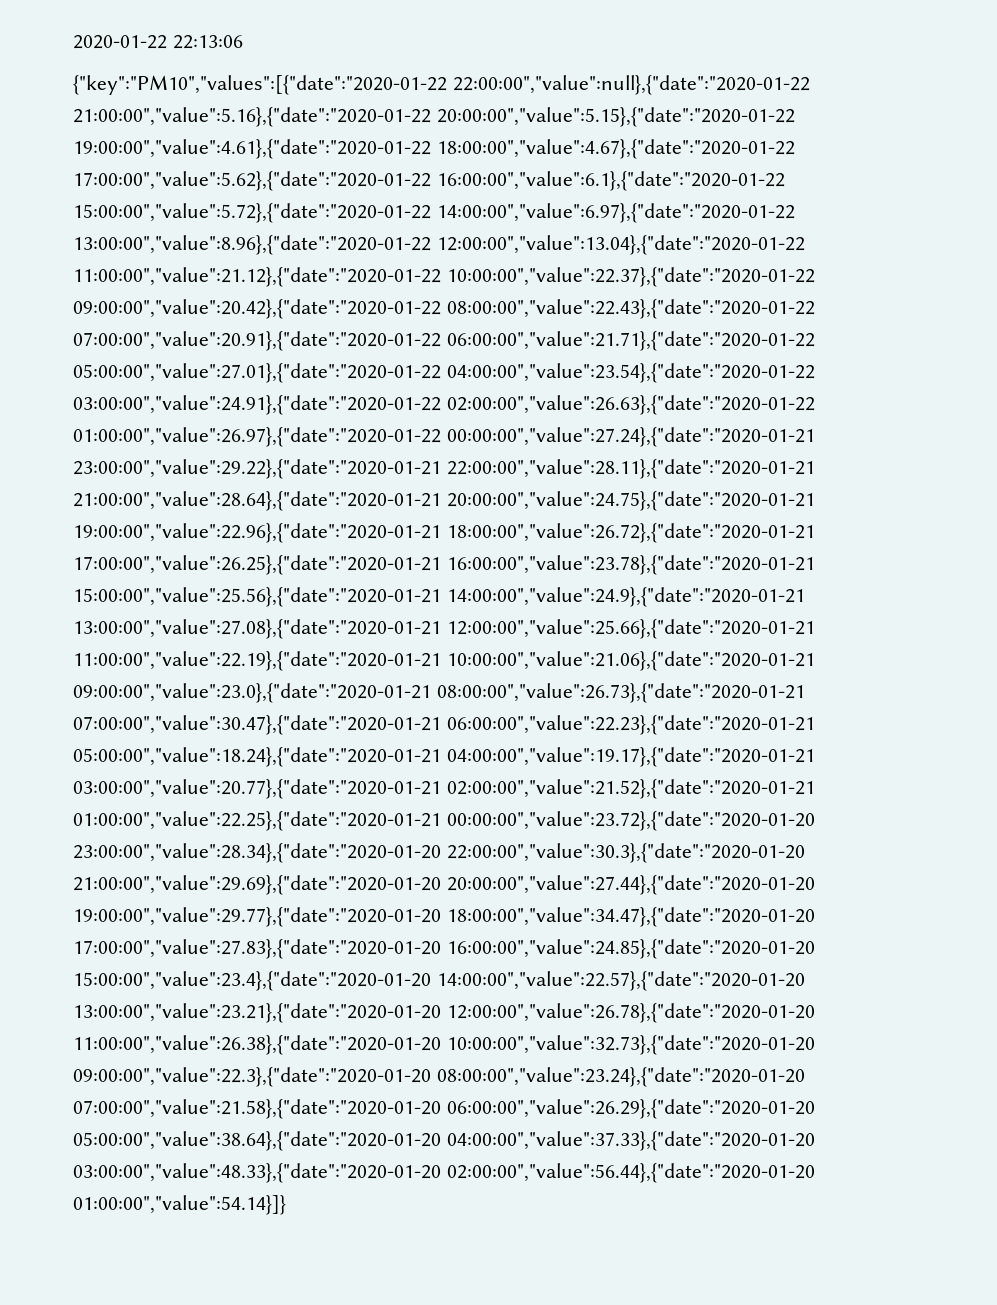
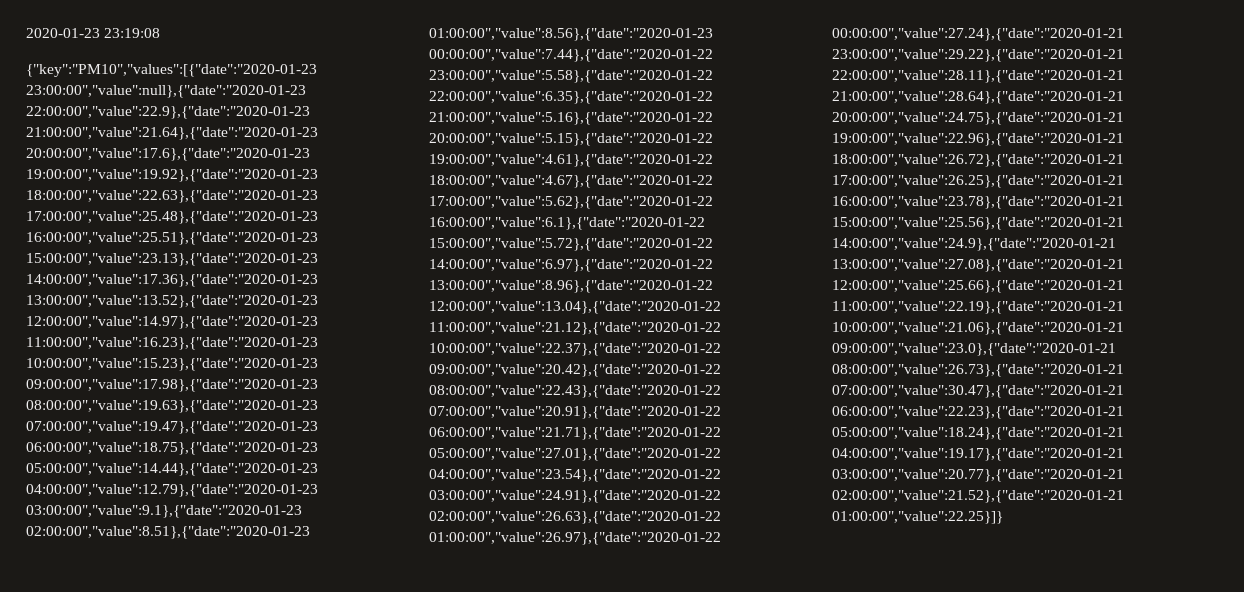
[73,35,243,49] [73,75,810,95] 2020-01-22 22:13:06 // {"key":"PM10","values":[{"date":"2020-01-22 22:00:00","value":null},{"date":"2020-01-22 -> [26,28,161,38] [26,64,317,77] [26,85,306,98] [26,106,310,119] [26,127,318,140] [26,148,310,161] [26,169,318,182] [26,190,318,203] [26,211,318,224] [26,232,318,245] [26,253,318,266] [26,274,318,287] [26,295,318,308] [26,316,318,329] [26,337,318,350] [26,358,318,371] [26,379,318,392] [26,400,318,413] [26,421,318,434] [26,442,318,455] [26,463,318,476] [26,484,318,497] [26,505,302,518] [26,526,310,539] [429,28,713,41] [429,49,713,62] [429,70,713,83] [429,91,713,104] 2020-01-23 23:19:08 // {"key":"PM10","values":[{"date":"2020-01-23 23:00:00","value":null},{"date":"2020-01-23 22:00:00","value":22.9},{"date":"2020-01-23 21:00:00","value":21.64},{"date":"2020-01-23 20:00:00","value":17.6},{"date":"2020-01-23 19:00:00","value":19.92},{"date":"2020-01-23 18:00:00","value":22.63},{"date":"2020-01-23 17:00:00","value":25.48},{"date":"2020-01-23 16:00:00","value":25.51},{"date":"2020-01-23 15:00:00","value":23.13},{"date":"2020-01-23 14:00:00","value":17.36},{"date":"2020-01-23 13:00:00","value":13.52},{"date":"2020-01-23 12:00:00","value":14.97},{"date":"2020-01-23 11:00:00","value":16.23},{"date":"2020-01-23 10:00:00","value":15.23},{"date":"2020-01-23 09:00:00","value":17.98},{"date":"2020-01-23 08:00:00","value":19.63},{"date":"2020-01-23 07:00:00","value":19.47},{"date":"2020-01-23 06:00:00","value":18.75},{"date":"2020-01-23 05:00:00","value":14.44},{"date":"2020-01-23 04:00:00","value":12.79},{"date":"2020-01-23 03:00:00","value":9.1},{"date":"2020-01-23 02:00:00","value":8.51},{"date":"2020-01-23 01:00:00","value":8.56},{"date":"2020-01-23 00:00:00","value":7.44},{"date":"2020-01-22 23:00:00","value":5.58},{"date":"2020-01-22 22:00:00","value":6.35},{"date":"2020-01-22
[73,811,815,831] [73,843,805,863] [73,875,815,895] [73,907,815,927] [73,939,815,959] [73,971,805,991] [73,1003,815,1023] [73,1035,815,1055] [73,1067,805,1087] [73,1099,815,1119] [73,1131,815,1151] [73,1163,815,1183] [73,1195,286,1215] 01:00:00","value":22.25},{"date":"2020-01-21 00:00:00","value":23.72},{"date":"2020-01-20 23:00:00","value":28.34},{"date":"2020-01-20 22:00:00","value":30.3},{"date":"2020-01-20 21:00:00","value":29.69},{"date":"2020-01-20 20:00:00","value":27.44},{"date":"2020-01-20 19:00:00","value":29.77},{"date":"2020-01-20 18:00:00","value":34.47},{"date":"2020-01-20 17:00:00","value":27.83},{"date":"2020-01-20 16:00:00","value":24.85},{"date":"2020-01-20 15:00:00","value":23.4},{"date":"2020-01-20 14:00:00","value":22.57},{"date":"2020-01-20 13:00:00","value":23.21},{"date":"2020-01-20 12:00:00","value":26.78},{"date":"2020-01-20 11:00:00","value":26.38},{"date":"2020-01-20 10:00:00","value":32.73},{"date":"2020-01-20 09:00:00","value":22.3},{"date":"2020-01-20 08:00:00","value":23.24},{"date":"2020-01-20 07:00:00","value":21.58},{"date":"2020-01-20 06:00:00","value":26.29},{"date":"2020-01-20 05:00:00","value":38.64},{"date":"2020-01-20 04:00:00","value":37.33},{"date":"2020-01-20 03:00:00","value":48.33},{"date":"2020-01-20 02:00:00","value":56.44},{"date":"2020-01-20 01:00:00","value":54.14}]} -> [832,511,1003,524] 01:00:00","value":22.25}]}

